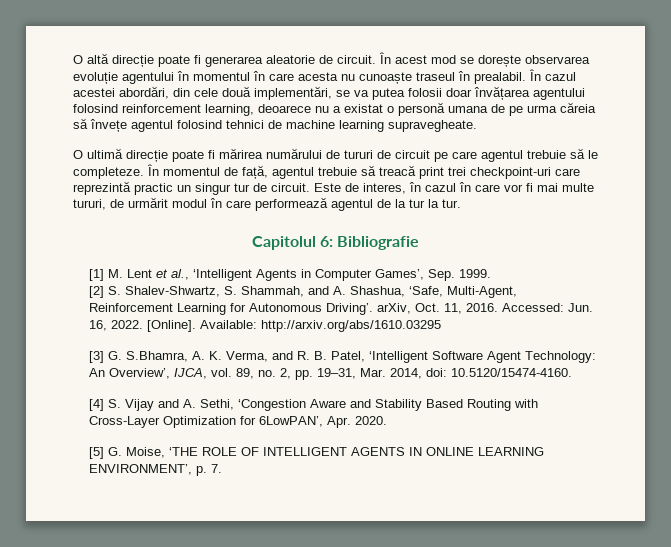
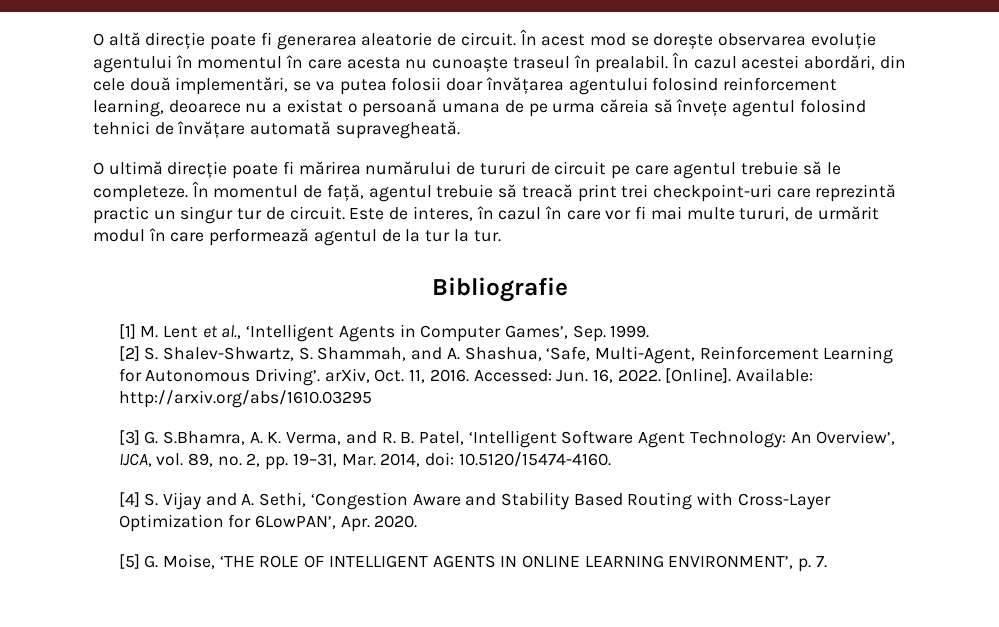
[398,102,445,116] personă -> [362,99,438,117] persoană
[286,120,477,132] machine learning supravegheate. -> [177,121,460,139] învățare automată supravegheată.
[251,236,333,250] Capitolul 6: -> (501, 236) none

